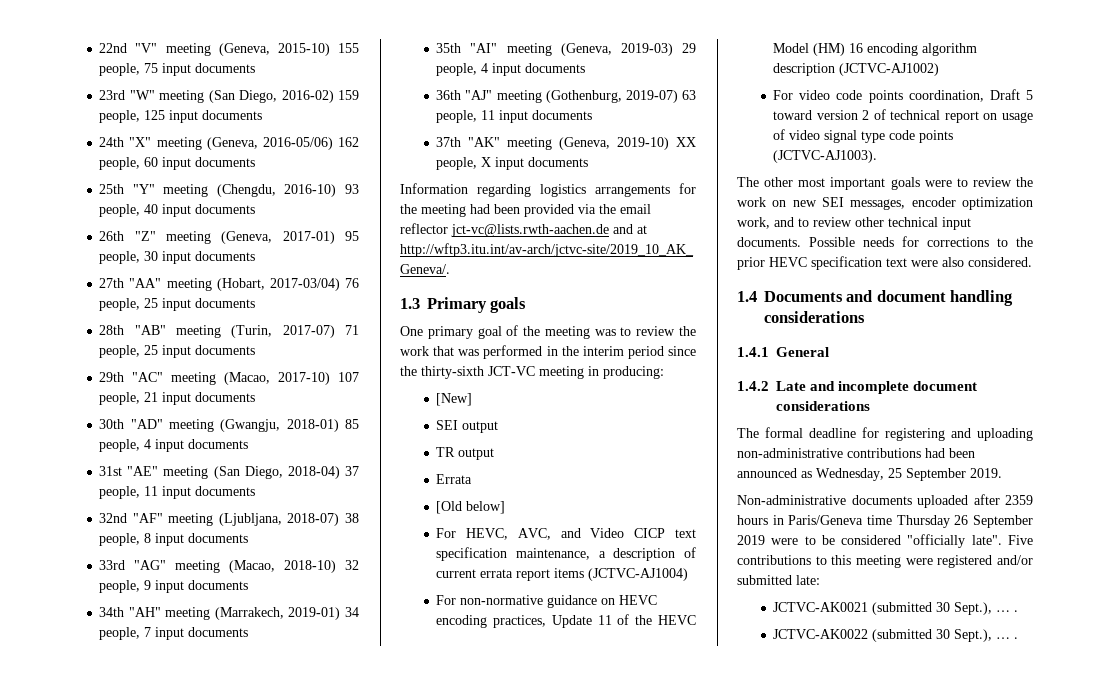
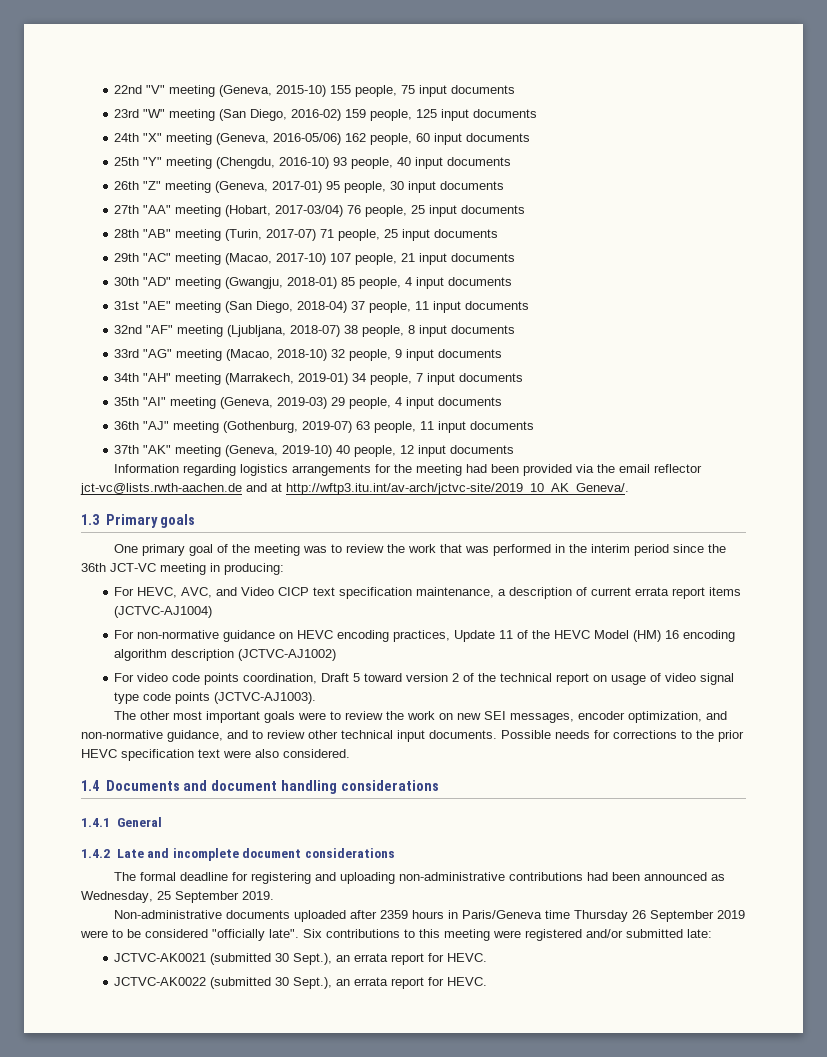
[676,137,696,147] [436,157,492,170] XX people, X -> [336,445,415,457] 40 people, 12
[421,366,484,379] thirty-sixth -> [81,563,106,572] 36th
[436,393,473,406] [436,420,499,433] [436,447,495,460] [436,474,473,484] [436,501,506,514] // [New] // SEI output // TR output // Errata // [Old below] -> (284, 569) none
(886, 114) none -> [478,673,497,682] the
[962,197,1033,210] [737,217,770,229] optimization work, -> [627,711,727,723] [81,730,223,742] optimization, and non-normative guidance,
[1008,535,1033,545] Five -> [303,929,322,938] Six
[996,610,1019,612] … . -> [336,953,488,965] an errata report for HEVC.
[996,637,1019,639] … . -> [336,977,488,989] an errata report for HEVC.

